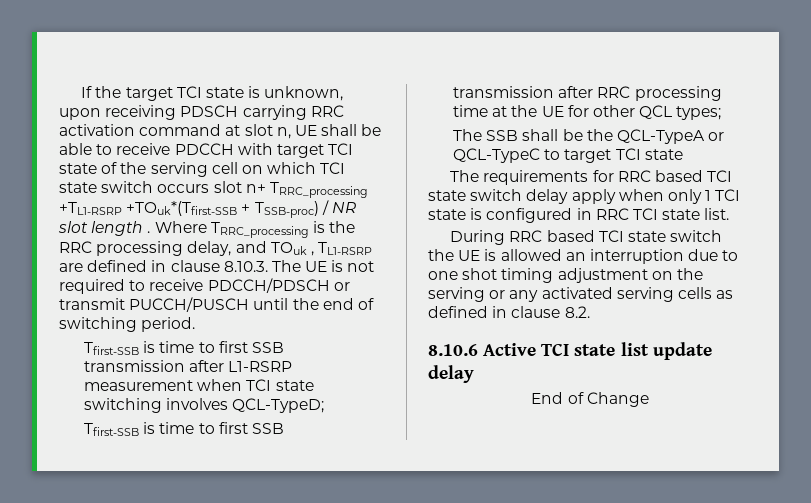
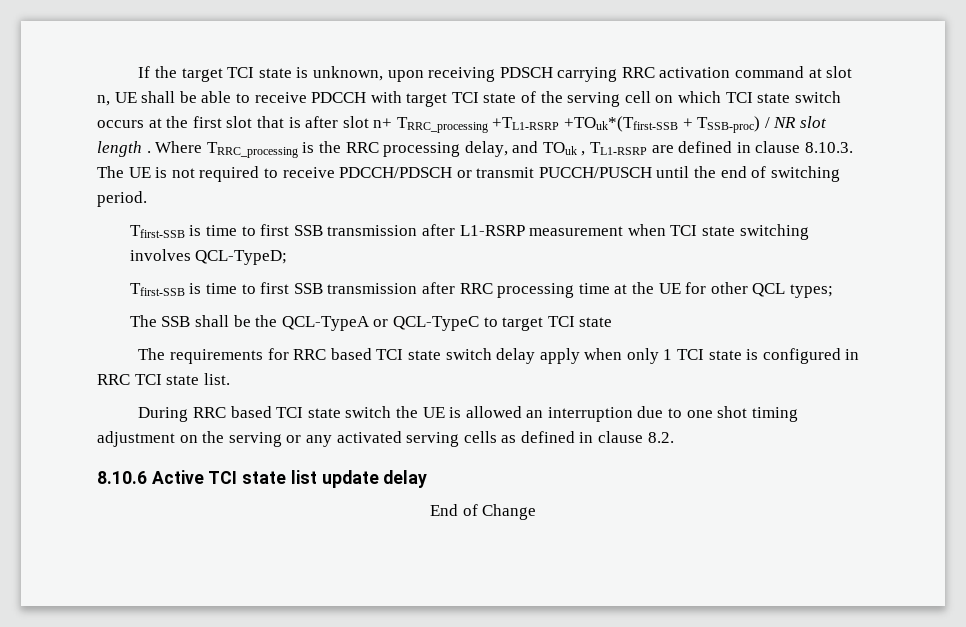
(210, 188) none -> [148,116,339,128] at the first slot that is after

